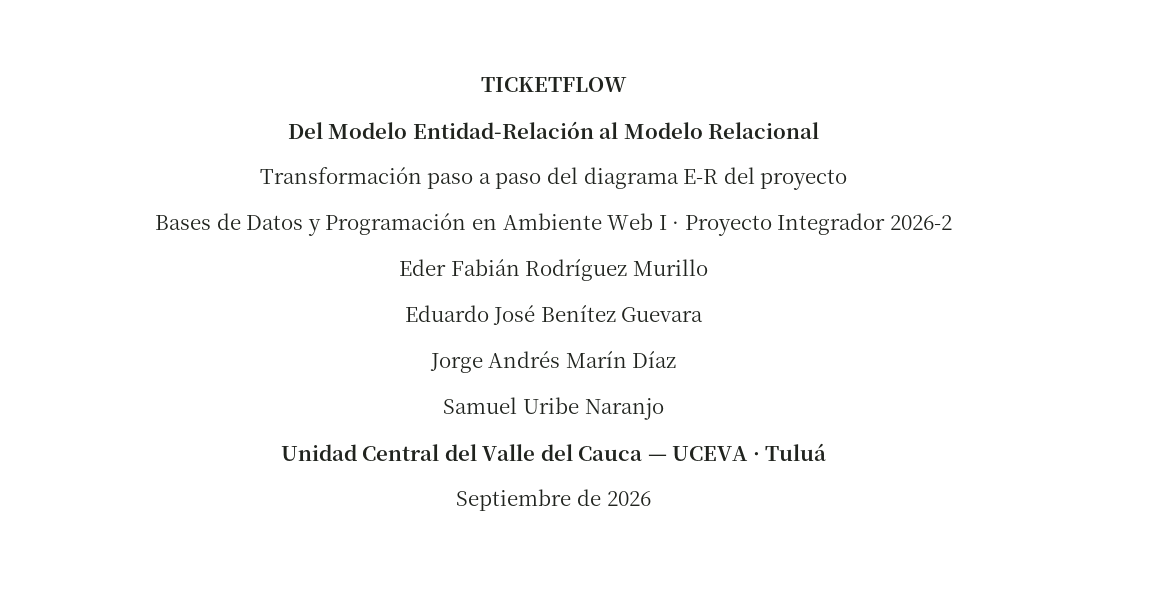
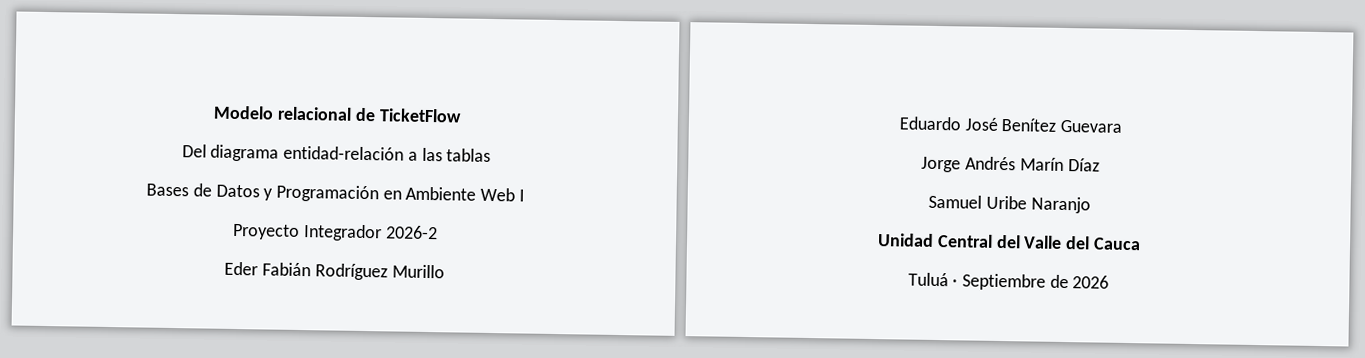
[481,77,627,92] [287,121,820,139] [259,167,848,190] TICKETFLOW // Del Modelo Entidad-Relación al Modelo Relacional // Transformación paso a paso del diagrama E-R del proyecto -> [213,105,462,123] [181,144,492,162] Modelo relacional de TicketFlow // Del diagrama entidad-relación a las tablas
[672,221,680,230] · -> (525, 195) //
[647,443,827,461] — UCEVA · Tuluá // -> [907,272,959,287] // Tuluá ·

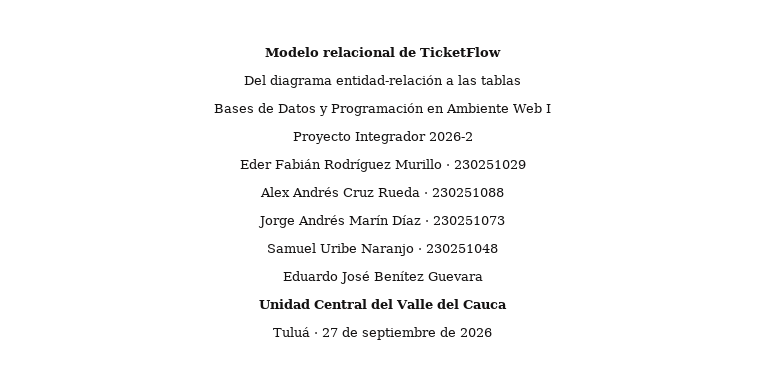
[898,116,1123,133] [921,156,1100,173] [928,194,1091,214] // Eduardo José Benítez Guevara // Jorge Andrés Marín Díaz // Samuel Uribe Naranjo -> [445,160,526,169] [260,187,504,197] [258,215,505,228] [267,243,498,256] [282,271,483,284] · 230251029 // Alex Andrés Cruz Rueda · 230251088 // Jorge Andrés Marín Díaz · 230251073 // Samuel Uribe Naranjo · 230251048 // Eduardo José Benítez Guevara
[962,273,1046,291] Septiembre -> [322,327,436,340] 27 de septiembre

